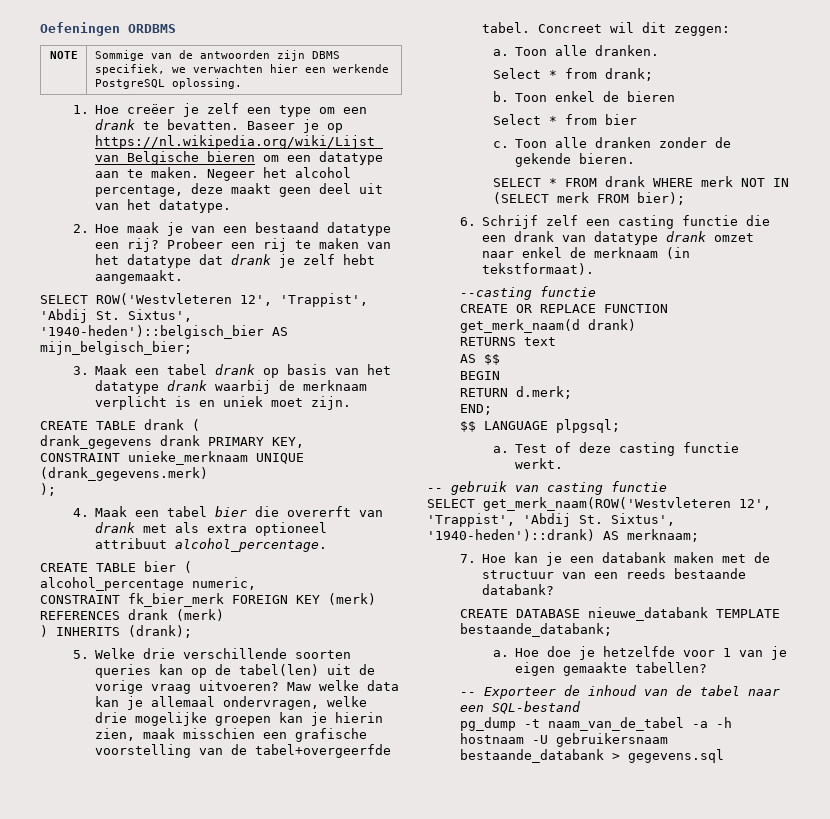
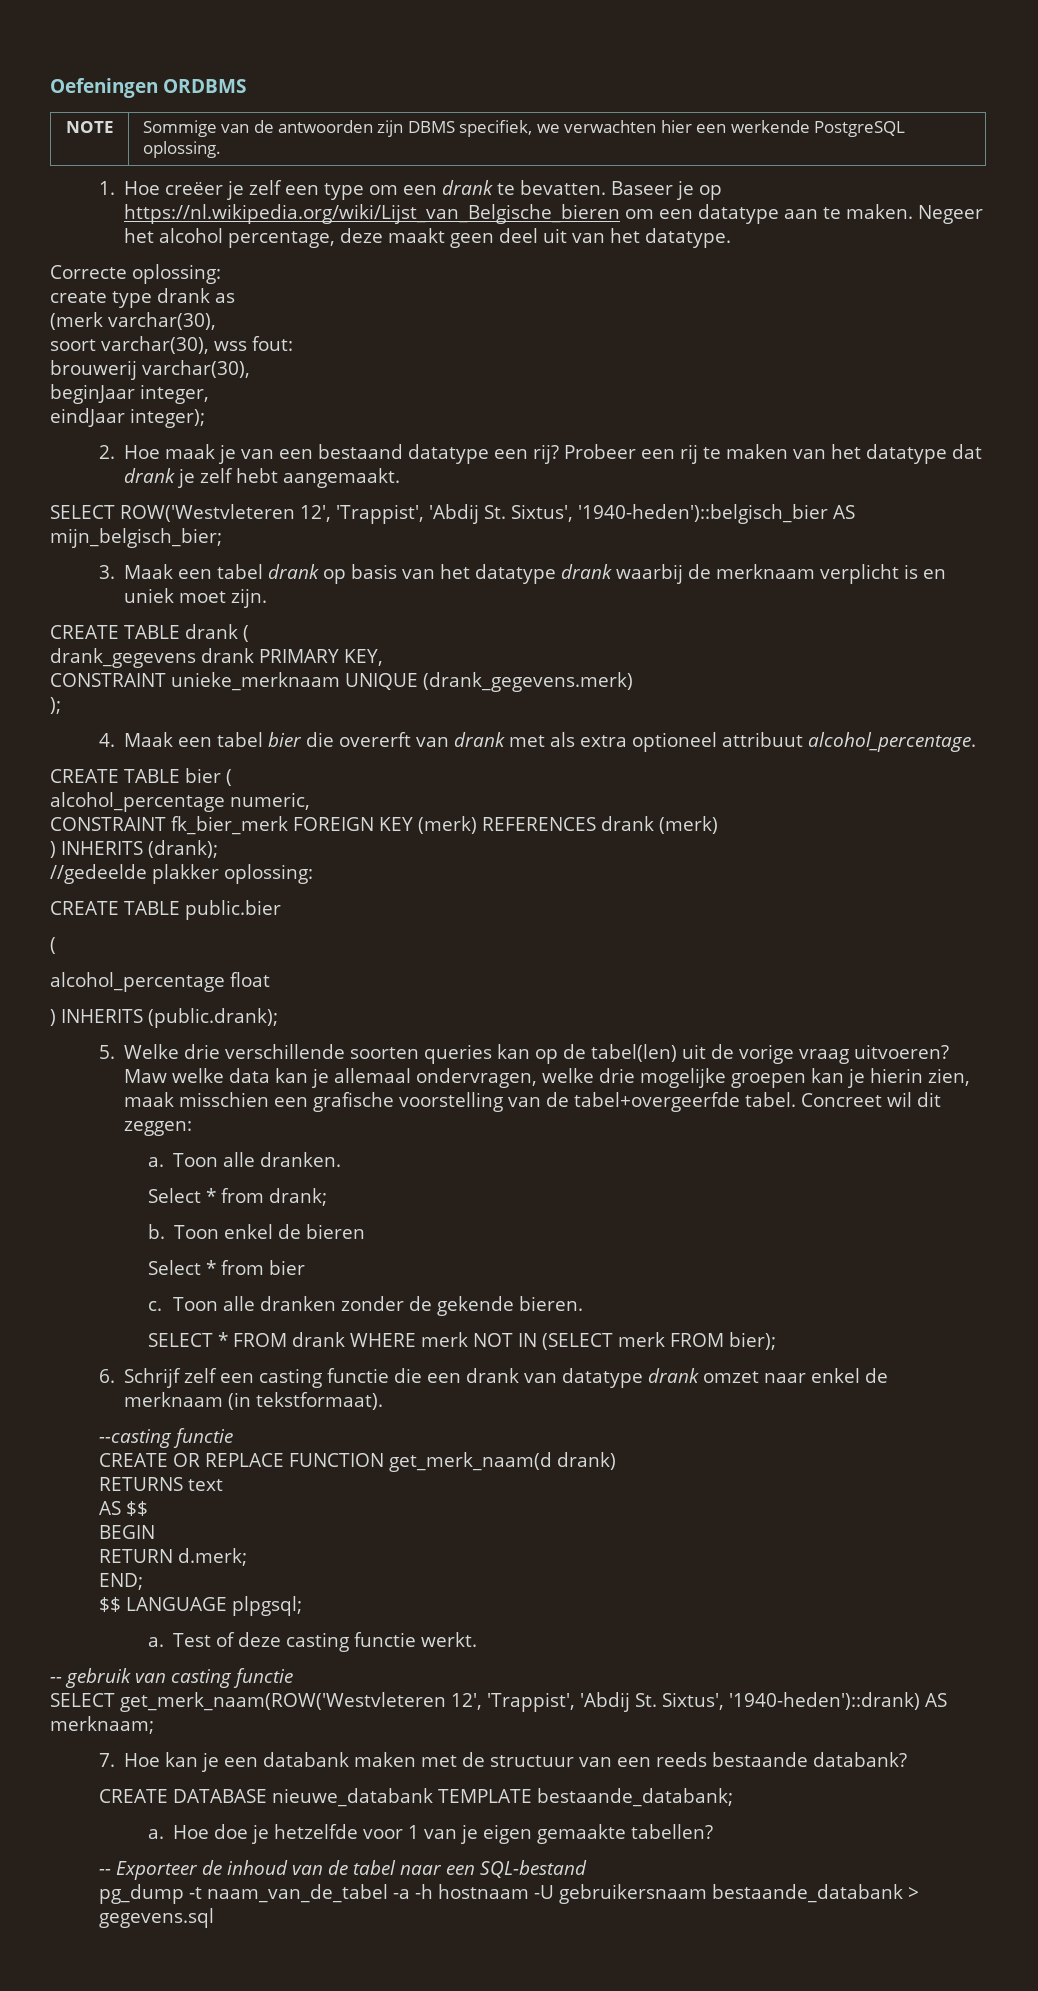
(232, 206) none -> [50,264,221,284] [50,288,235,308] [50,312,216,330] [50,336,293,354] [50,360,250,380] [50,384,209,404] [50,408,205,428] // Correcte oplossing: // create type drank as // (merk varchar(30), // soort varchar(30), wss fout: // brouwerij varchar(30), // beginJaar integer, // eindJaar integer);
(192, 631) none -> [50,864,313,884] [50,900,281,920] [50,937,56,954] [50,972,270,992] [50,1008,278,1028] // //gedeelde plakker oplossing: // CREATE TABLE public.bier // ( // alcohol_percentage float // ) INHERITS (public.drank);

